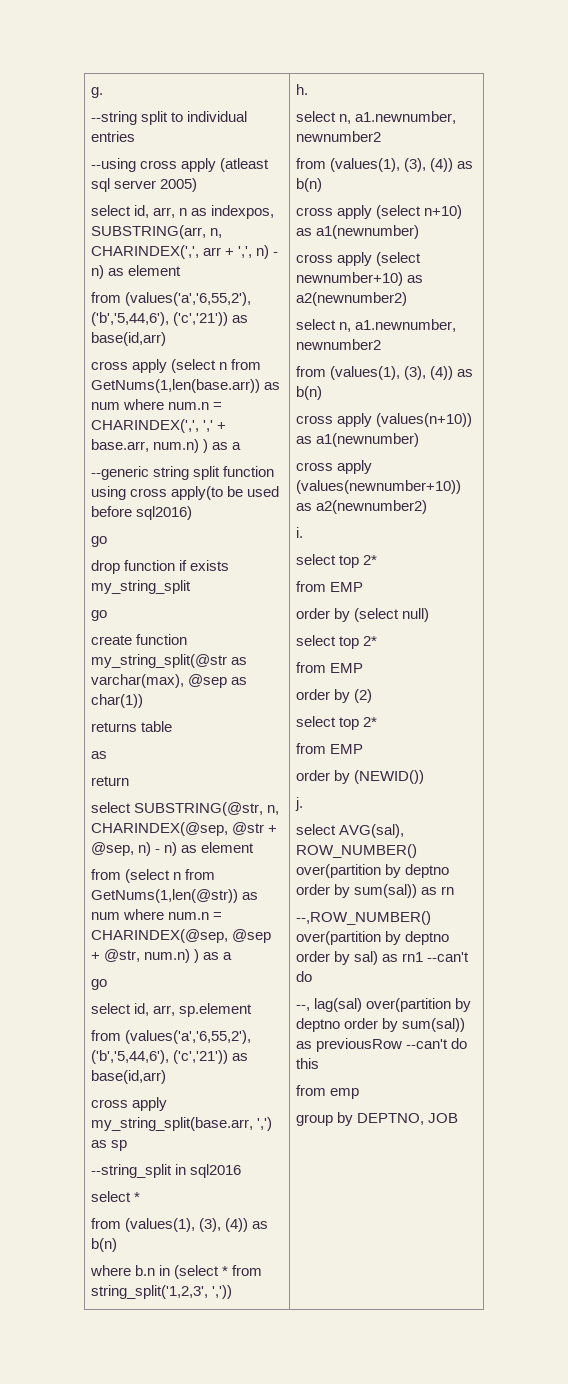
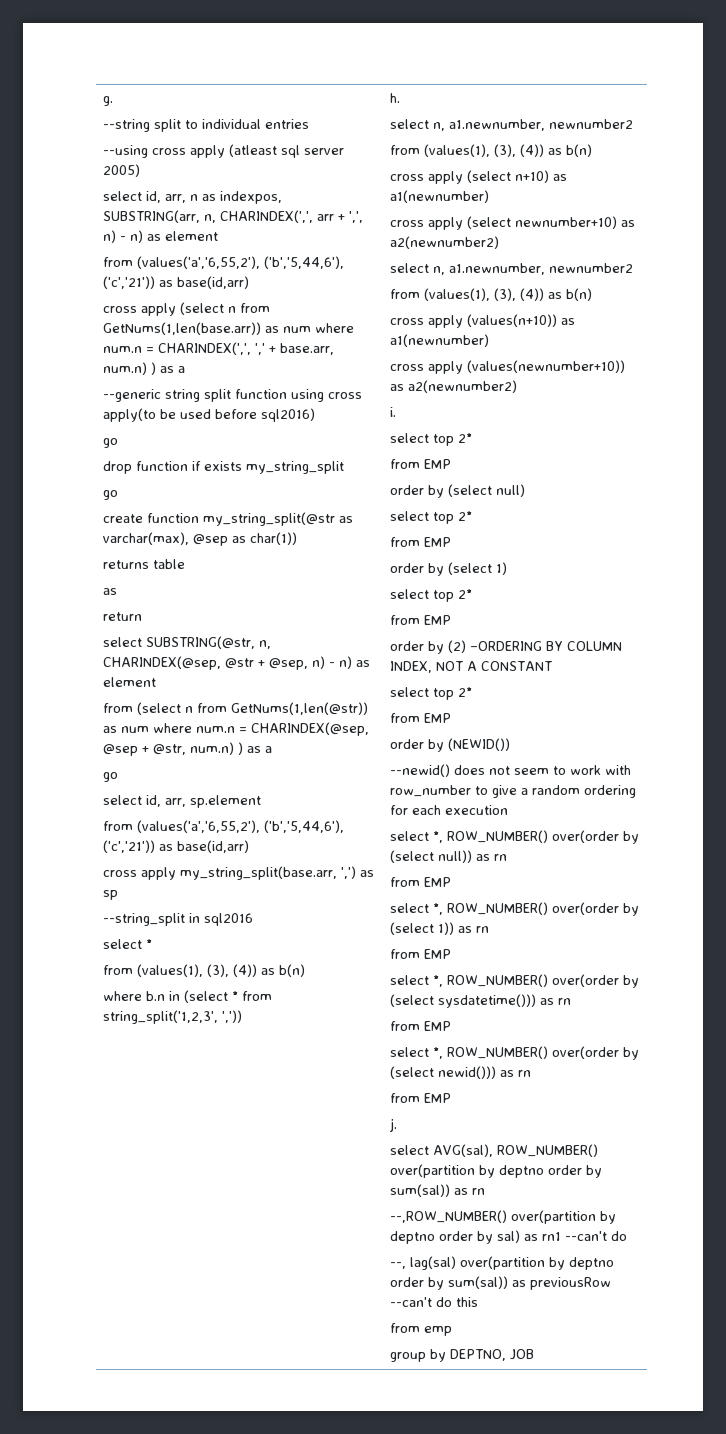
[354,689,373,703] (2) -> [448,562,508,575] [390,589,473,602] [390,615,452,625] [390,640,623,654] [390,661,553,673] (select 1) // select top 2* // from EMP // order by (2) –ORDERING BY COLUMN INDEX, NOT A CONSTANT
(425, 777) none -> [390,764,632,777] [390,785,637,798] [390,805,509,815] [390,830,640,844] [390,850,508,863] [390,877,452,887] [390,902,640,916] [390,922,490,935] [390,949,452,959] [390,974,640,988] [390,994,572,1008] [390,1021,452,1031] [390,1046,640,1060] [390,1066,532,1079] [390,1093,452,1103] // --newid() does not seem to work with row_number to give a random ordering for each execution // select *, ROW_NUMBER() over(order by (select null)) as rn // from EMP // select *, ROW_NUMBER() over(order by (select 1)) as rn // from EMP // select *, ROW_NUMBER() over(order by (select sysdatetime())) as rn // from EMP // select *, ROW_NUMBER() over(order by (select newid())) as rn // from EMP

